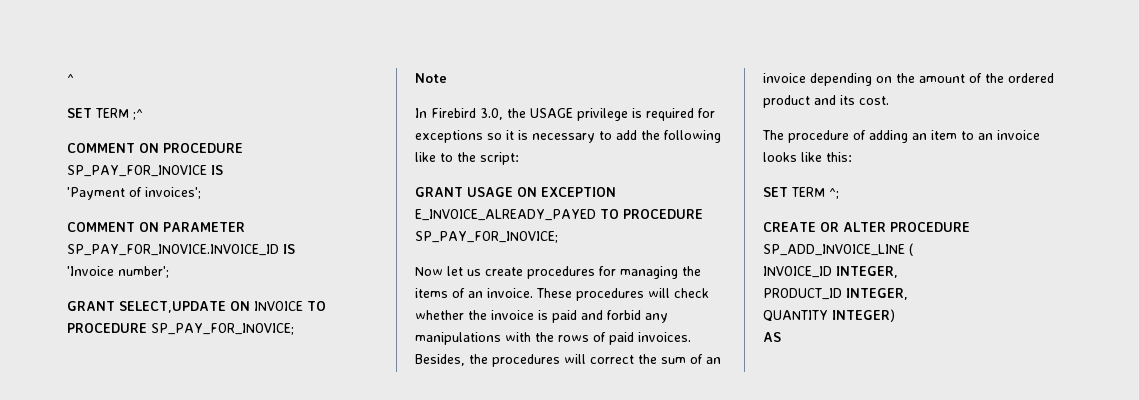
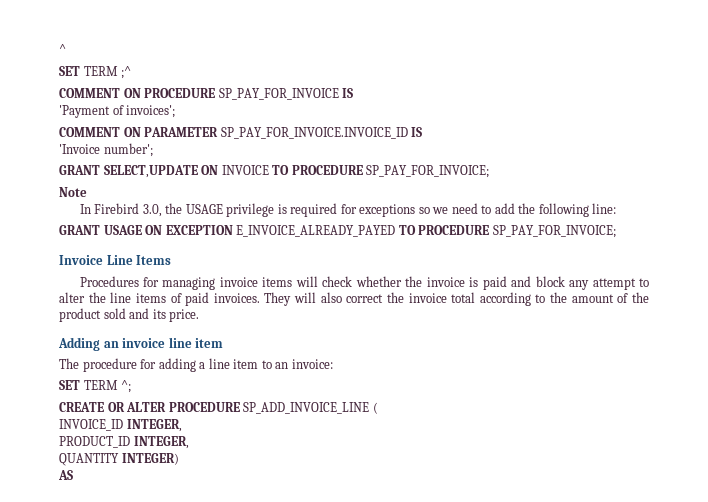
[67,165,207,177] SP_PAY_FOR_INOVICE -> [218,88,339,100] SP_PAY_FOR_INVOICE
[67,244,279,256] SP_PAY_FOR_INOVICE.INVOICE_ID -> [220,127,408,139] SP_PAY_FOR_INVOICE.INVOICE_ID
[151,323,294,335] SP_PAY_FOR_INOVICE; -> [366,165,490,178] SP_PAY_FOR_INVOICE;
[506,130,595,143] it is necessary -> [432,203,478,214] we need
[415,152,519,165] like to the script: -> [592,203,617,214] line:
[415,231,558,243] [415,266,701,279] [415,288,644,301] SP_PAY_FOR_INOVICE; // Now let us create procedures for managing the items of an invoice. These procedures -> [492,225,616,238] [59,255,172,265] [79,276,293,290] SP_PAY_FOR_INVOICE; // Invoice Line Items // Procedures for managing invoice items
[607,310,668,323] [415,332,691,345] [415,354,721,367] [763,73,1054,86] [763,95,889,108] [762,130,1040,143] [763,152,852,162] forbid any manipulations with the rows of paid invoices. Besides, the procedures will correct the sum of an invoice depending on the amount of the ordered product and its cost. // The procedure of adding an item to an invoice looks like this: -> [535,276,650,290] [59,292,650,306] [59,308,200,322] [58,337,224,351] [59,358,333,372] block any attempt to alter the line items of paid invoices. They will also correct the invoice total according to the amount of the product sold and its price. // Adding an invoice line item // The procedure for adding a line item to an invoice:

